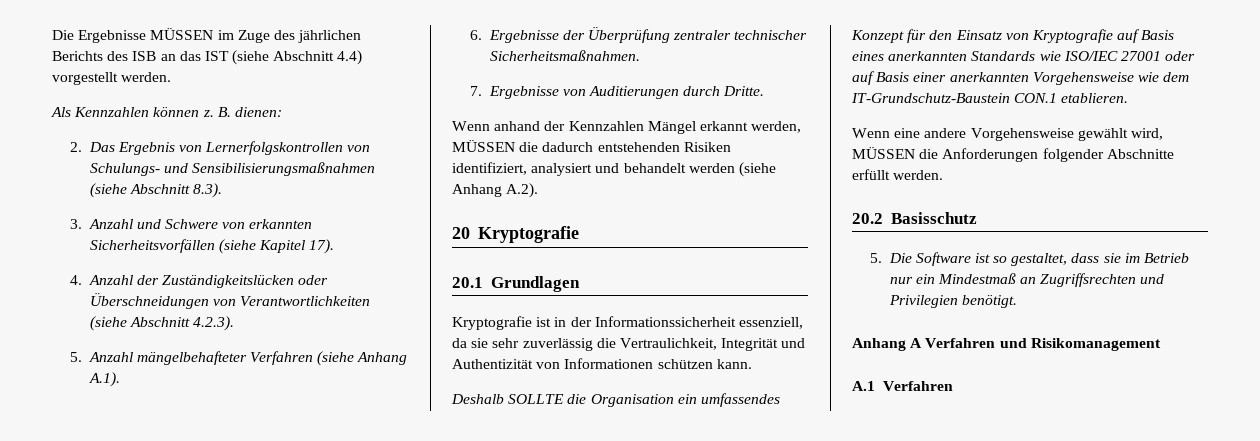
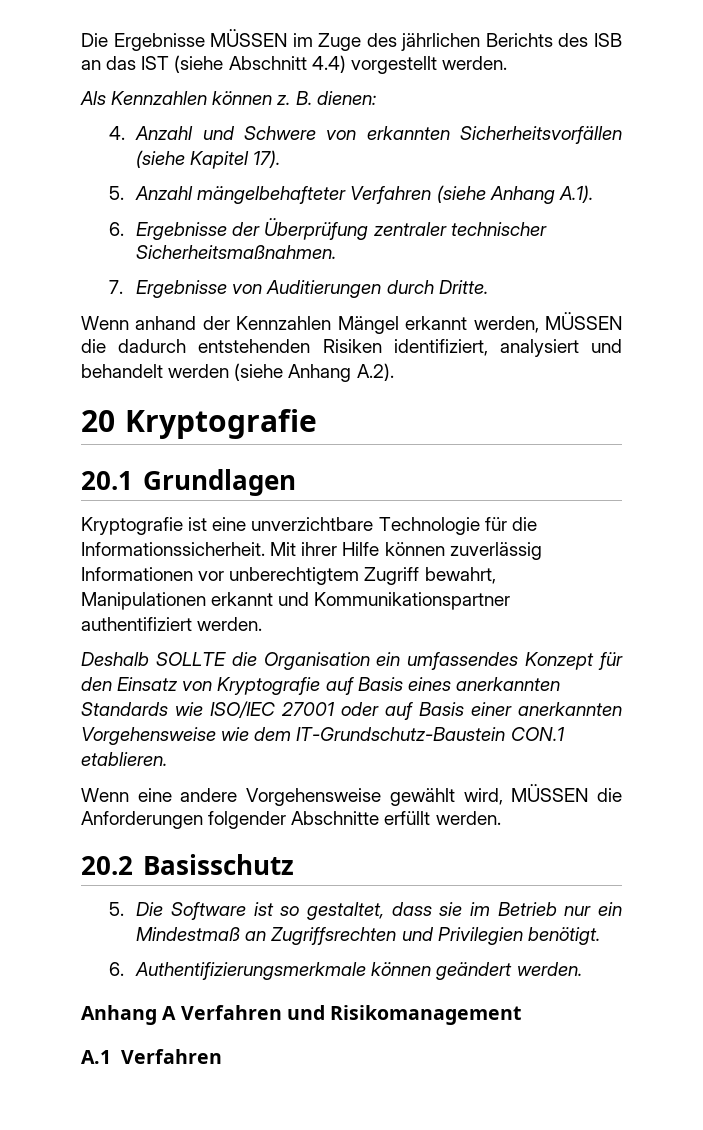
[69,141,371,155] [89,162,375,176] [89,183,222,198] [69,219,82,229] 2. Das Ergebnis von Lernerfolgskontrollen von Schulungs- und Sensibilisierungsmaßnahmen (siehe Abschnitt 8.3). // 3. -> [108,126,125,140] 4.
[69,275,329,288] [89,293,370,309] [89,316,234,331] // 4. Anzahl der Zuständigkeitslücken oder Überschneidungen von Verantwortlichkeiten (siehe Abschnitt 4.2.3). -> (281, 159) none
[554,316,803,329] [452,338,806,351] [452,358,752,369] in der Informationssicherheit essenziell, da sie sehr zuverlässig die Vertraulichkeit, Integrität und Authentizität von Informationen schützen kann. -> [212,517,537,535] [81,542,542,560] [81,567,496,585] [81,592,511,610] [81,617,263,631] eine unverzichtbare Technologie für die Informationssicherheit. Mit ihrer Hilfe können zuverlässig Informationen vor unberechtigtem Zugriff bewahrt, Manipulationen erkannt und Kommunikationspartner authentifiziert werden.
(1017, 301) none -> [108,962,582,980] // 6. Authentifizierungsmerkmale können geändert werden.

